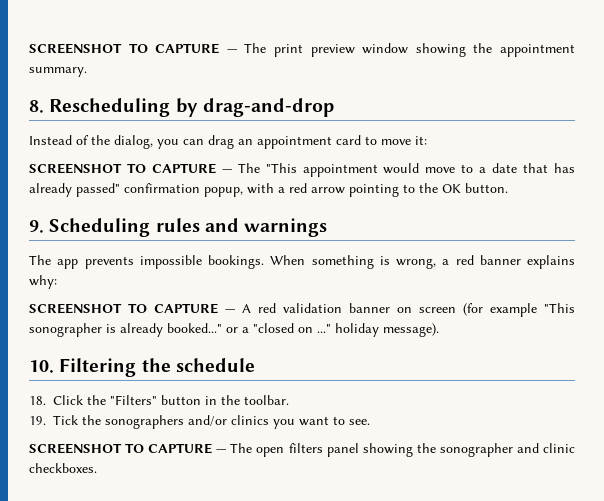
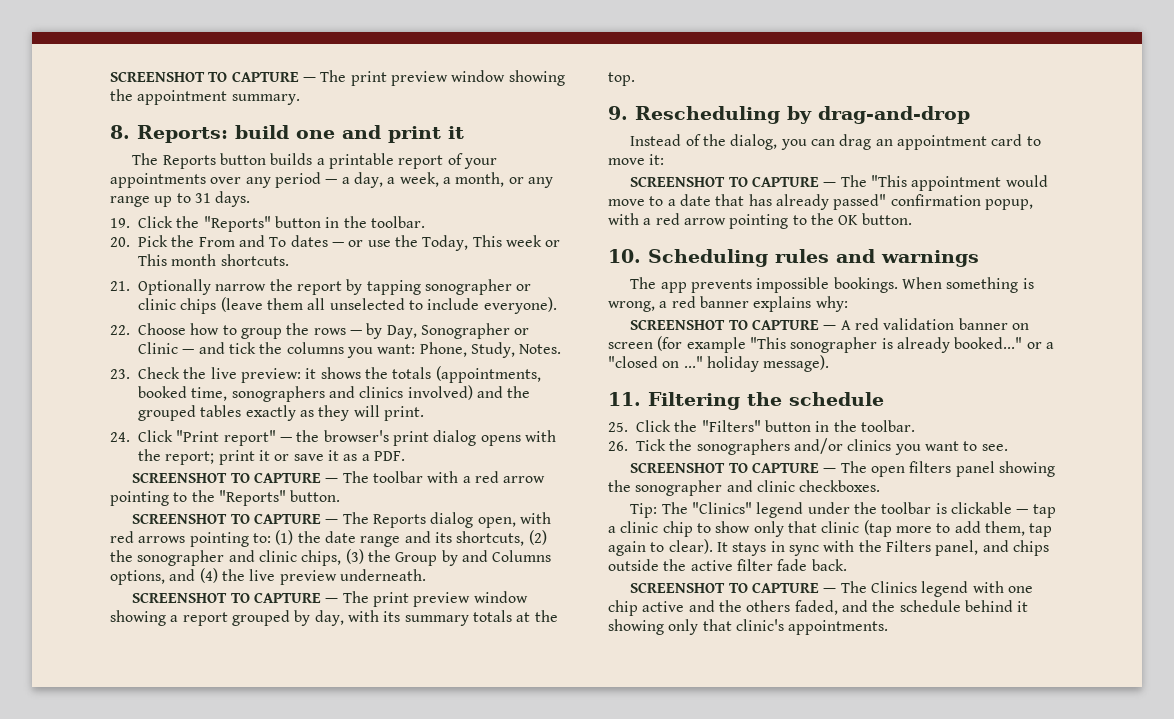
(44, 106) none -> [137,125,464,143] [132,153,497,169] [110,172,553,188] [110,191,251,207] [110,216,425,232] [110,235,561,251] [138,254,289,266] [110,279,532,295] [138,297,557,314] [110,323,530,339] [138,342,562,358] [110,366,541,383] [138,385,531,402] [138,405,424,421] [110,430,556,446] [138,449,405,465] [132,471,546,483] [110,490,341,506] [132,512,551,528] [110,530,547,547] [110,549,552,566] [110,568,426,585] [132,591,528,607] [110,610,558,626] [608,72,635,86] [608,106,628,120] Reports: build one and print it // The Reports button builds a printable report of your appointments over any period — a day, a week, a month, or any range up to 31 days. // 19. Click the "Reports" button in the toolbar. // 20. Pick the From and To dates — or use the Today, This week or This month shortcuts. // 21. Optionally narrow the report by tapping sonographer or clinic chips (leave them all unselected to include everyone). // 22. Choose how to group the rows — by Day, Sonographer or Clinic — and tick the columns you want: Phone, Study, Notes. // 23. Check the live preview: it shows the totals (appointments, booked time, sonographers and clinics involved) and the grouped tables exactly as they will print. // 24. Click "Print report" — the browser's print dialog opens with the report; print it or save it as a PDF. // SCREENSHOT TO CAPTURE — The toolbar with a red arrow pointing to the "Reports" button. // SCREENSHOT TO CAPTURE — The Reports dialog open, with red arrows pointing to: (1) the date range and its shortcuts, (2) the sonographer and clinic chips, (3) the Group by and Columns options, and (4) the live preview underneath. // SCREENSHOT TO CAPTURE — The print preview window showing a report grouped by day, with its summary totals at the top. // 9.
[29,220,44,233] 9. -> [608,249,641,263] 10.
[29,360,54,373] 10. -> [608,392,641,406] 11.
[29,396,46,405] 18. -> [608,422,628,432] 25.
[29,416,46,425] 19. -> [608,441,628,451] 26.
(97, 468) none -> [630,502,1056,518] [608,520,1053,537] [608,539,1049,556] [608,559,847,571] [630,581,1033,597] [608,600,1029,616] [608,619,889,635] // Tip: The "Clinics" legend under the toolbar is clickable — tap a clinic chip to show only that clinic (tap more to add them, tap again to clear). It stays in sync with the Filters panel, and chips outside the active filter fade back. // SCREENSHOT TO CAPTURE — The Clinics legend with one chip active and the others faded, and the schedule behind it showing only that clinic's appointments.

